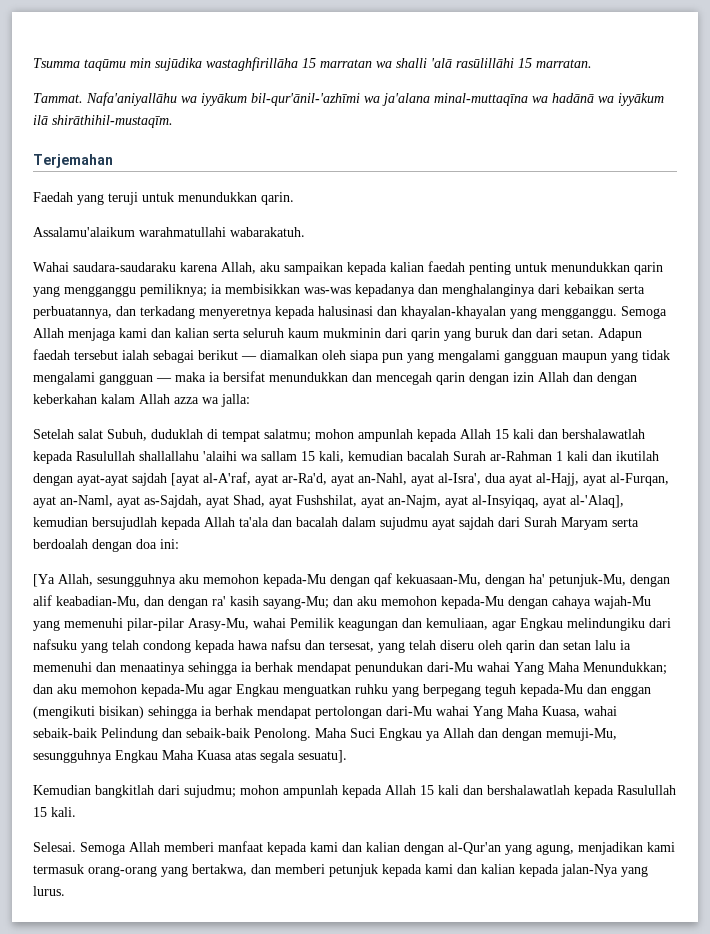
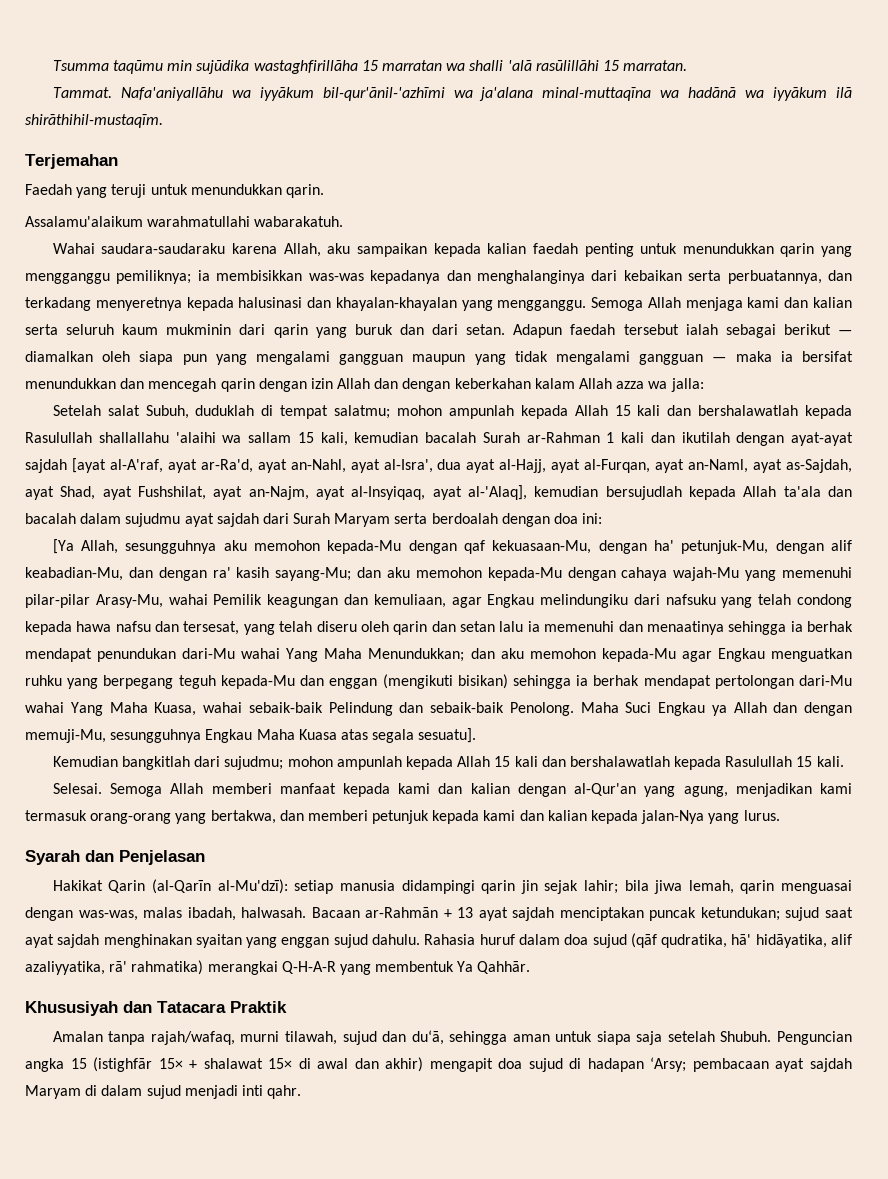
(65, 891) none -> [25,850,205,865] [52,879,853,894] [25,907,853,921] [25,933,852,948] [25,960,531,975] [25,1001,287,1016] [52,1030,852,1045] [25,1057,852,1072] [25,1085,302,1099] // Syarah dan Penjelasan // Hakikat Qarin (al-Qarīn al-Mu'dzī): setiap manusia didampingi qarin jin sejak lahir; bila jiwa lemah, qarin menguasai dengan was-was, malas ibadah, halwasah. Bacaan ar-Rahmān + 13 ayat sajdah menciptakan puncak ketundukan; sujud saat ayat sajdah menghinakan syaitan yang enggan sujud dahulu. Rahasia huruf dalam doa sujud (qāf qudratika, hā' hidāyatika, alif azaliyyatika, rā' rahmatika) merangkai Q-H-A-R yang membentuk Ya Qahhār. // Khususiyah dan Tatacara Praktik // Amalan tanpa rajah/wafaq, murni tilawah, sujud dan du‘ā, sehingga aman untuk siapa saja setelah Shubuh. Penguncian angka 15 (istighfār 15× + shalawat 15× di awal dan akhir) mengapit doa sujud di hadapan ‘Arsy; pembacaan ayat sajdah Maryam di dalam sujud menjadi inti qahr.

